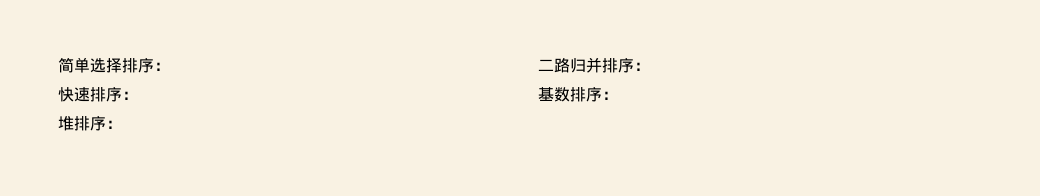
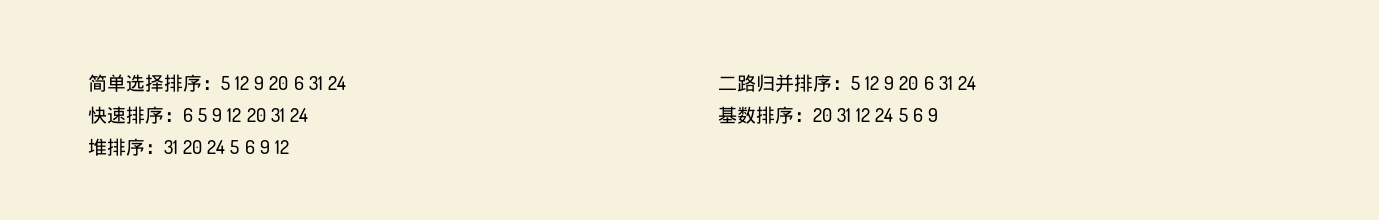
[58,87,138,102] [58,116,122,131] [538,57,650,73] [538,87,618,102] // 快速排序： // 堆排序： // 二路归并排序： // 基数排序： -> [221,76,346,90] [88,106,308,124] [88,138,289,156] [718,74,976,92] [718,106,938,124] 5 12 9 20 6 31 24 // 快速排序：6 5 9 12 20 31 24 // 堆排序：31 20 24 5 6 9 12 // 二路归并排序：5 12 9 20 6 31 24 // 基数排序：20 31 12 24 5 6 9

